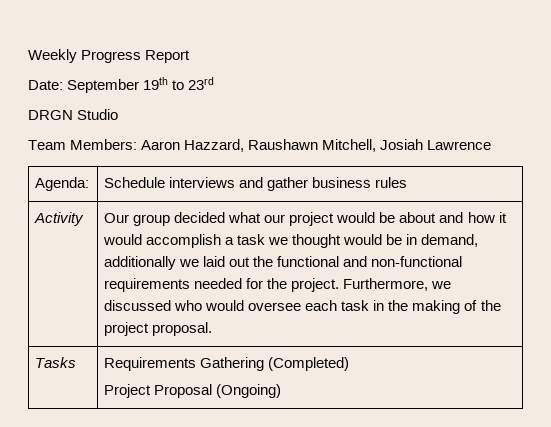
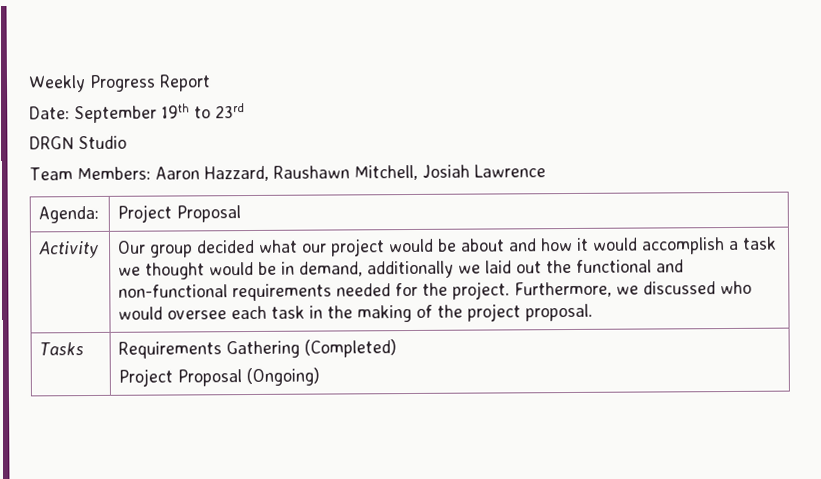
[104,177,408,191] Schedule interviews and gather business rules -> [117,204,242,223] Project Proposal

